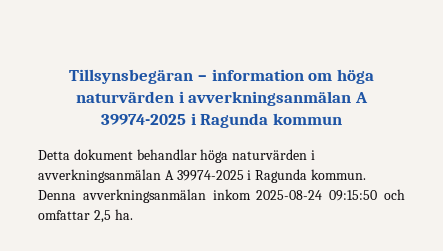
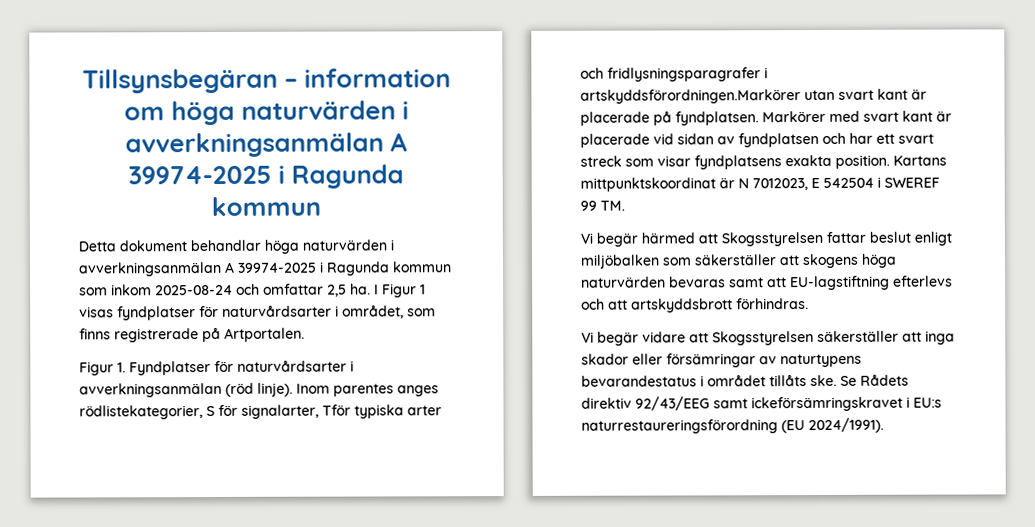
[310,169,366,180] [38,189,206,203] kommun. Denna avverkningsanmälan -> [392,261,452,273] [79,287,108,296] kommun som
[329,190,378,201] 09:15:50 -> (233, 290) none
(133, 214) none -> [374,283,426,298] [79,304,436,321] [79,326,305,343] [79,359,354,376] [79,382,439,398] [79,404,442,420] [580,67,768,82] [580,88,927,104] [580,110,952,126] [580,132,934,148] [580,154,947,170] [580,176,940,192] [580,200,625,211] [580,231,952,247] [580,253,897,269] [581,275,953,291] [581,298,809,313] [581,330,955,346] [581,353,862,368] [581,373,909,387] [581,396,942,412] [581,417,884,434] I Figur 1 visas fyndplatser för naturvårdsarter i området, som finns registrerade på Artportalen. // Figur 1. Fyndplatser för naturvårdsarter i avverkningsanmälan (röd linje). Inom parentes anges rödlistekategorier, S för signalarter, Tför typiska arter och fridlysningsparagrafer i artskyddsförordningen.Markörer utan svart kant är placerade på fyndplatsen. Markörer med svart kant är placerade vid sidan av fyndplatsen och har ett svart streck som visar fyndplatsens exakta position. Kartans mittpunktskoordinat är N 7012023, E 542504 i SWEREF 99 TM. // Vi begär härmed att Skogsstyrelsen fattar beslut enligt miljöbalken som säkerställer att skogens höga naturvärden bevaras samt att EU-lagstiftning efterlevs och att artskyddsbrott förhindras. // Vi begär vidare att Skogsstyrelsen säkerställer att inga skador eller försämringar av naturtypens bevarandestatus i området tillåts ske. Se Rådets direktiv 92/43/EEG samt ickeförsämringskravet i EU:s naturrestaureringsförordning (EU 2024/1991).

